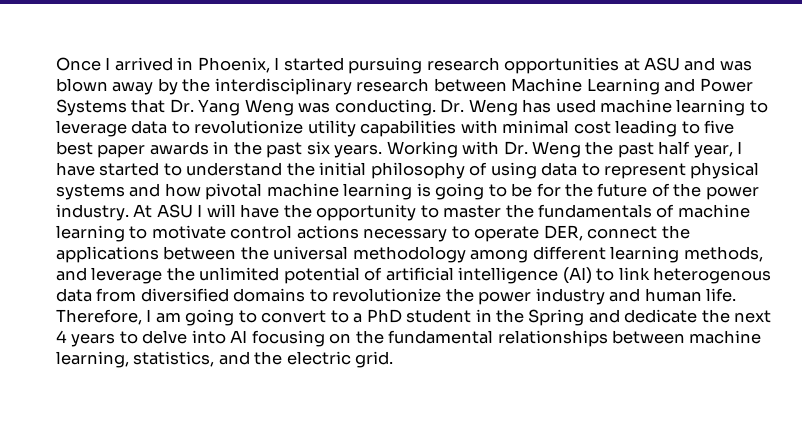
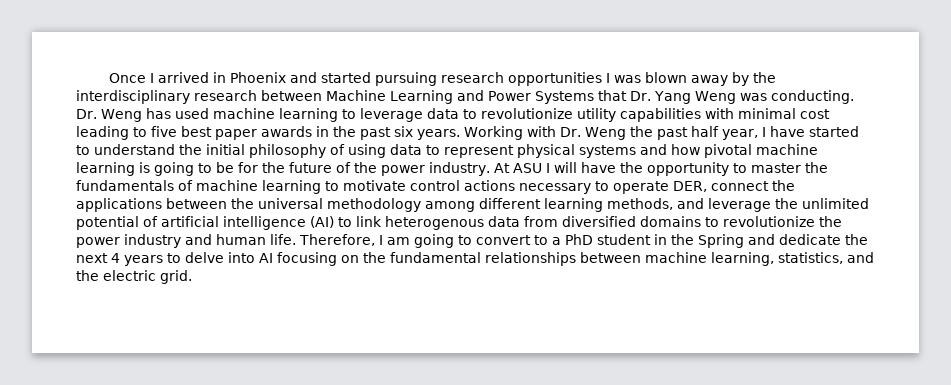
[197,57,280,73] Phoenix, I -> [230,72,318,83] Phoenix and
[623,57,716,71] at ASU and -> [606,73,611,83] I

